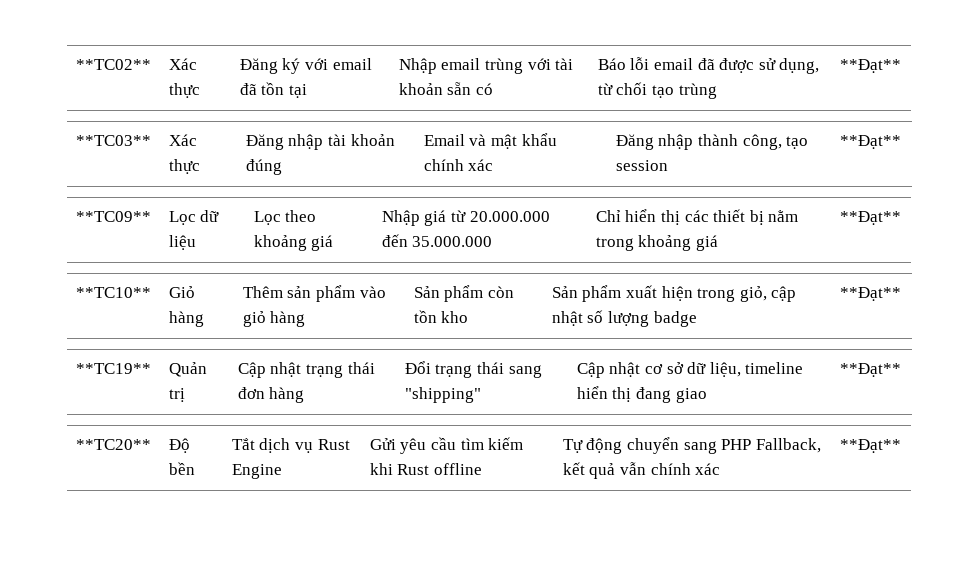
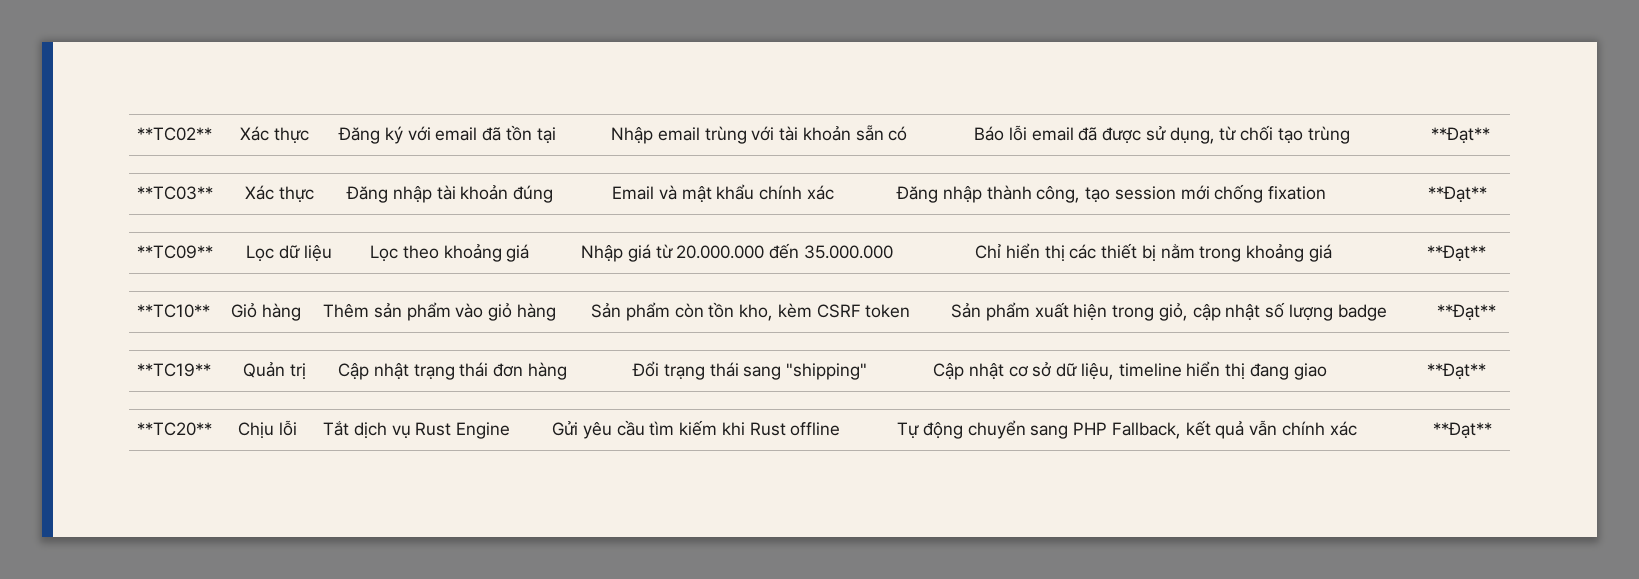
(668, 165) none -> [1180,184,1327,203] mới chống fixation
[441,311,469,323] kho -> [739,303,911,321] kho, kèm CSRF token
[168,438,190,453] [168,462,195,475] Độ bền -> [238,420,298,439] Chịu lỗi

